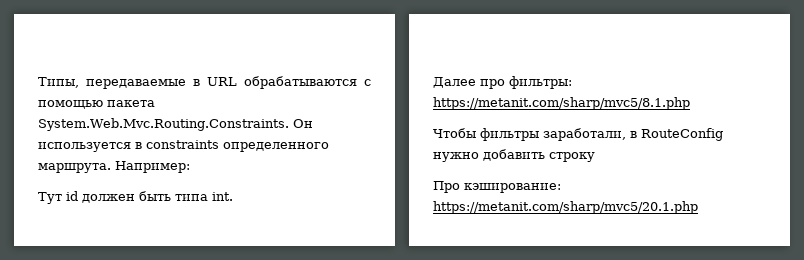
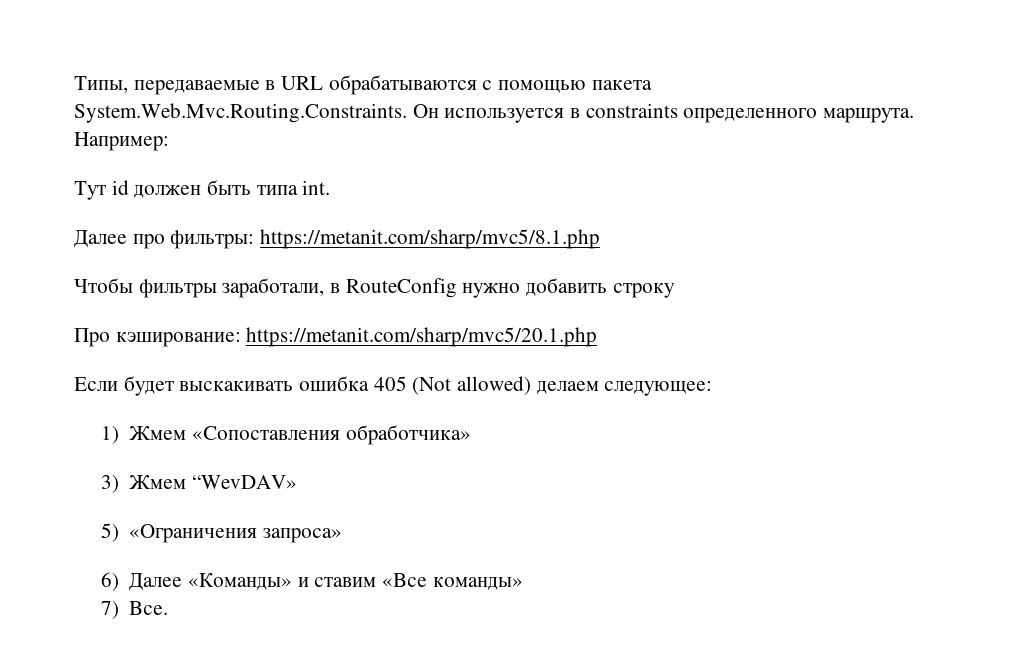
(698, 207) none -> [74,376,713,396] [100,425,471,445] [100,475,297,493] [100,523,342,543] [100,572,523,591] [100,601,169,619] // Если будет выскакивать ошибка 405 (Not allowed) делаем следующее: // 1) Жмем «Сопоставления обработчика» // 3) Жмем “WevDAV» // 5) «Ограничения запроса» // 6) Далее «Команды» и ставим «Все команды» // 7) Все.

